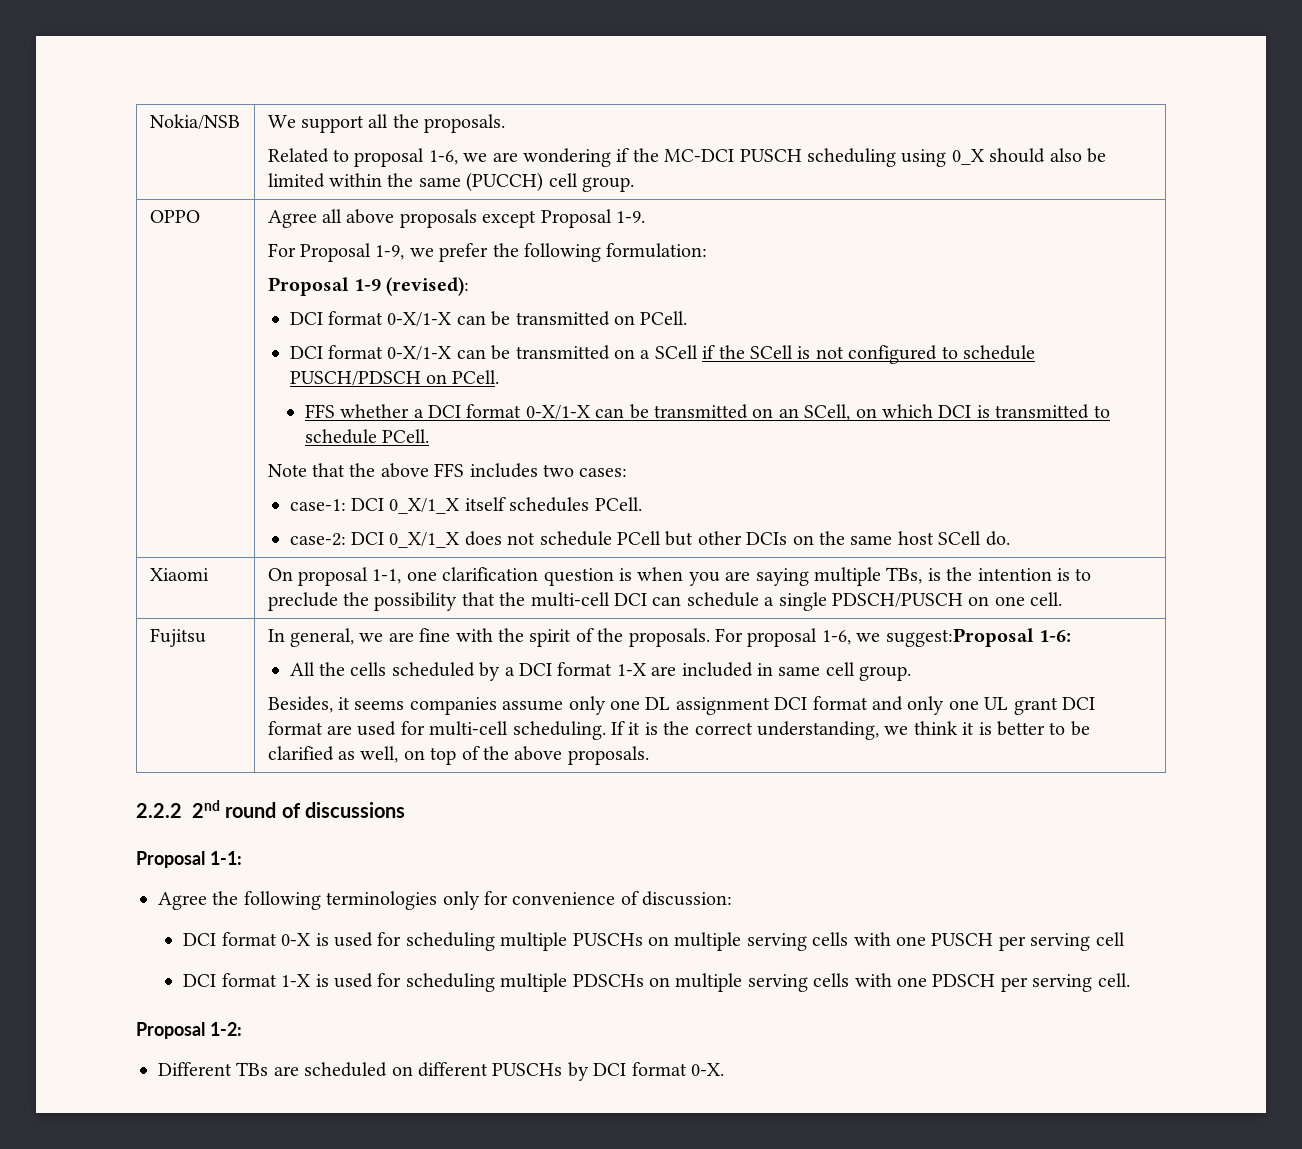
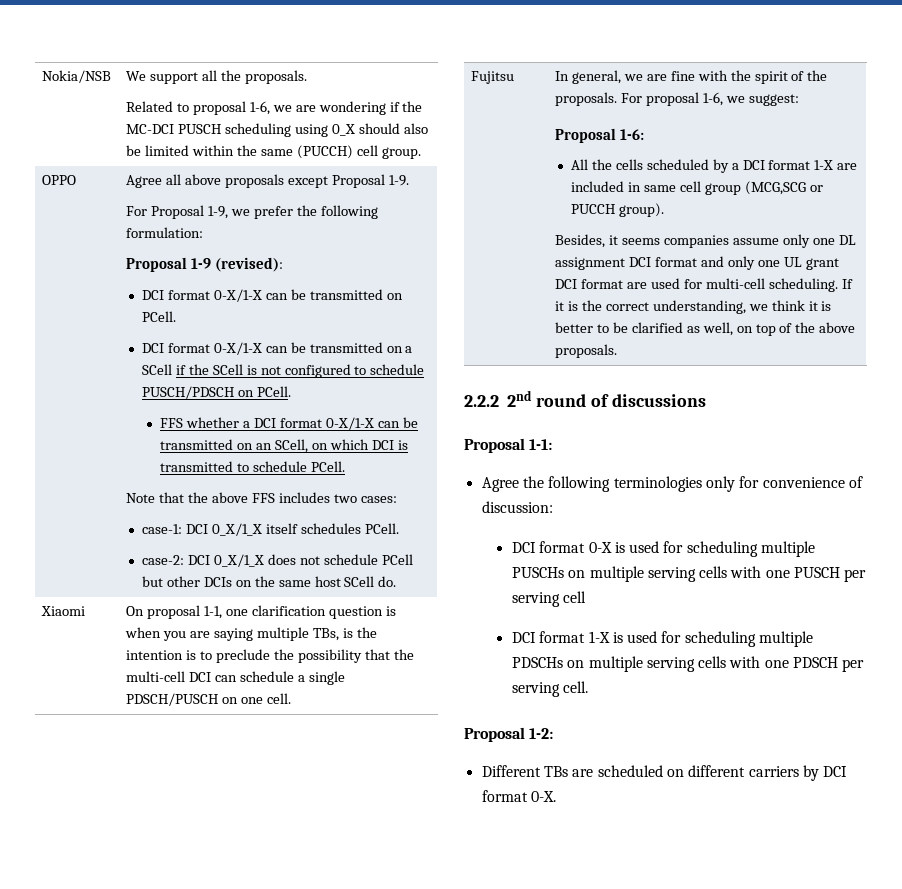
[885,628,1034,647] suggest:Proposal -> [748,94,799,106] [555,128,617,143] suggest: // Proposal
[859,666,912,681] group. -> [704,181,823,195] [571,203,664,217] group (MCG,SCG or PUCCH group).
[492,1063,563,1076] PUSCHs -> [748,766,799,777] carriers

